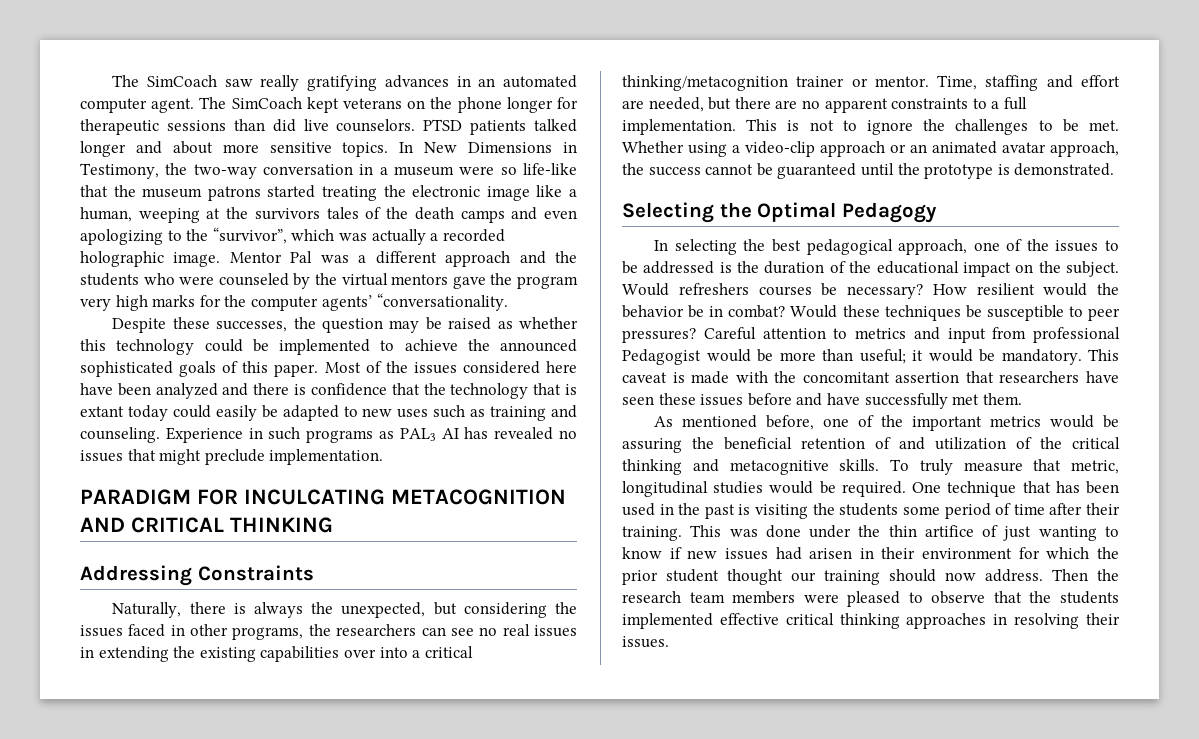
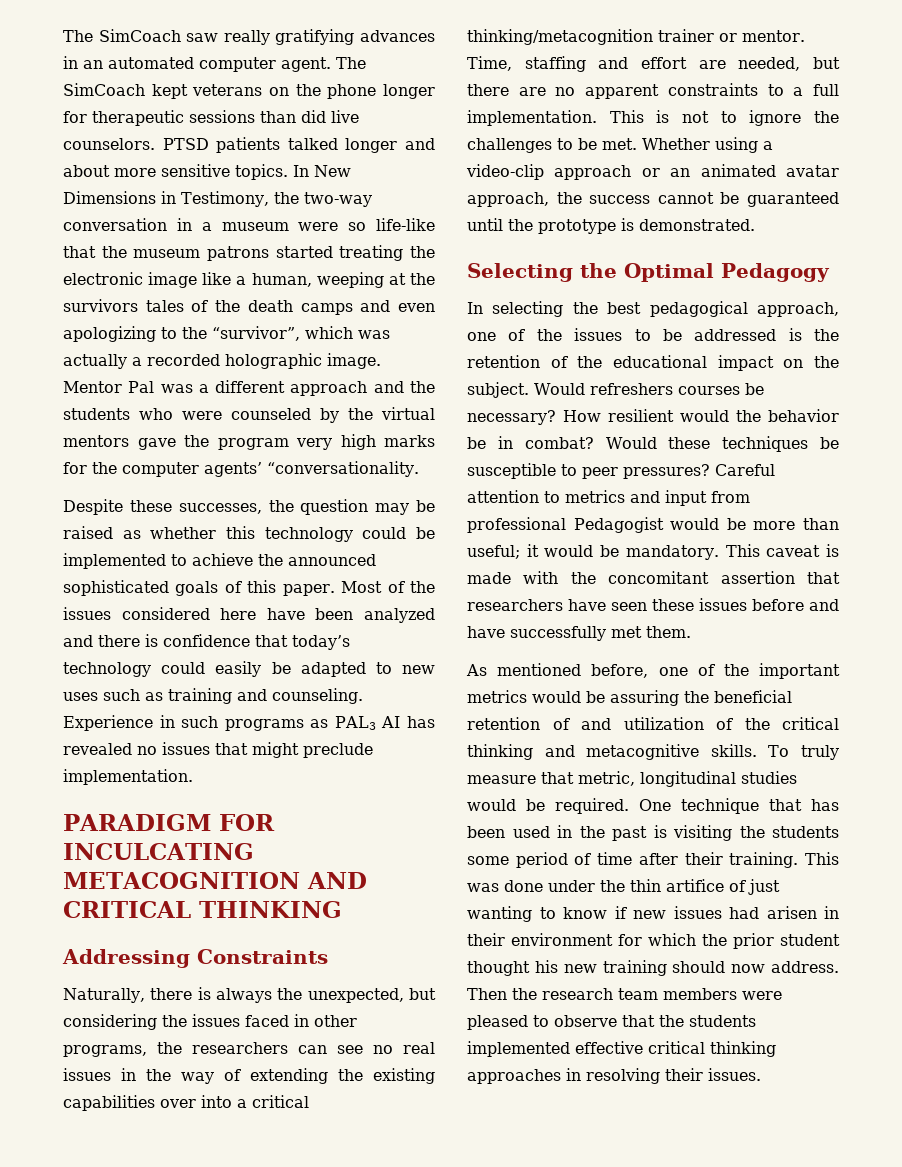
[423,383,577,399] [80,405,168,421] the technology that is extant today -> [292,635,350,650] [63,662,151,677] today’s technology
(94, 652) none -> [146,1069,241,1084] the way of
[764,261,825,274] duration -> [467,355,540,368] retention
[791,572,816,582] our -> [534,960,597,973] his new

